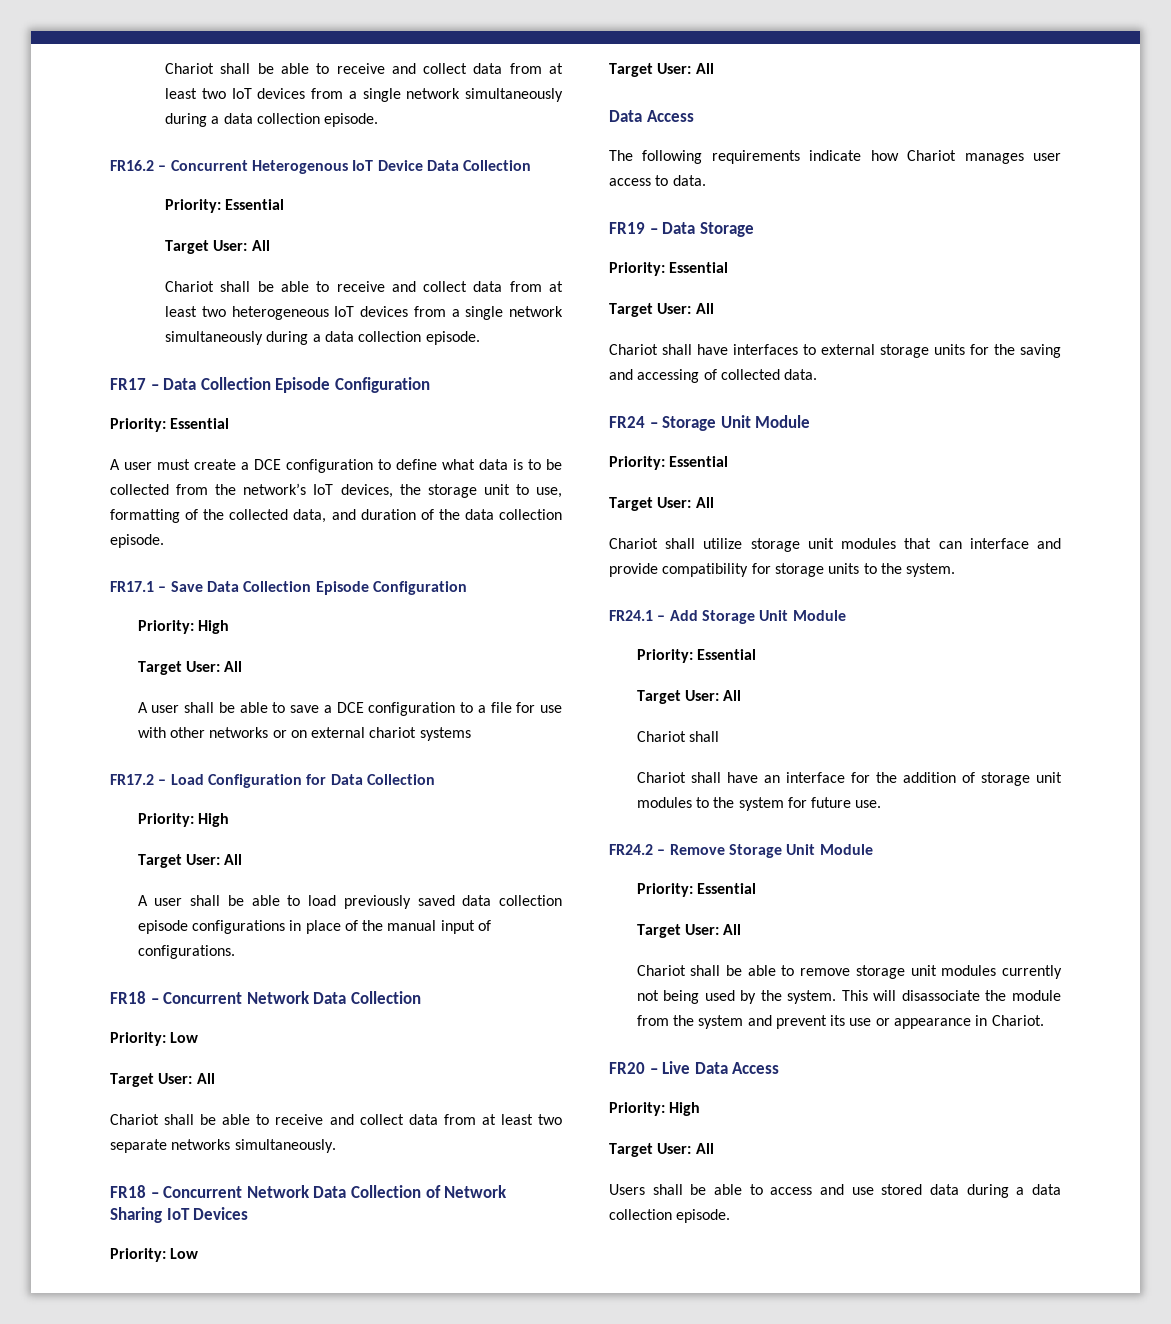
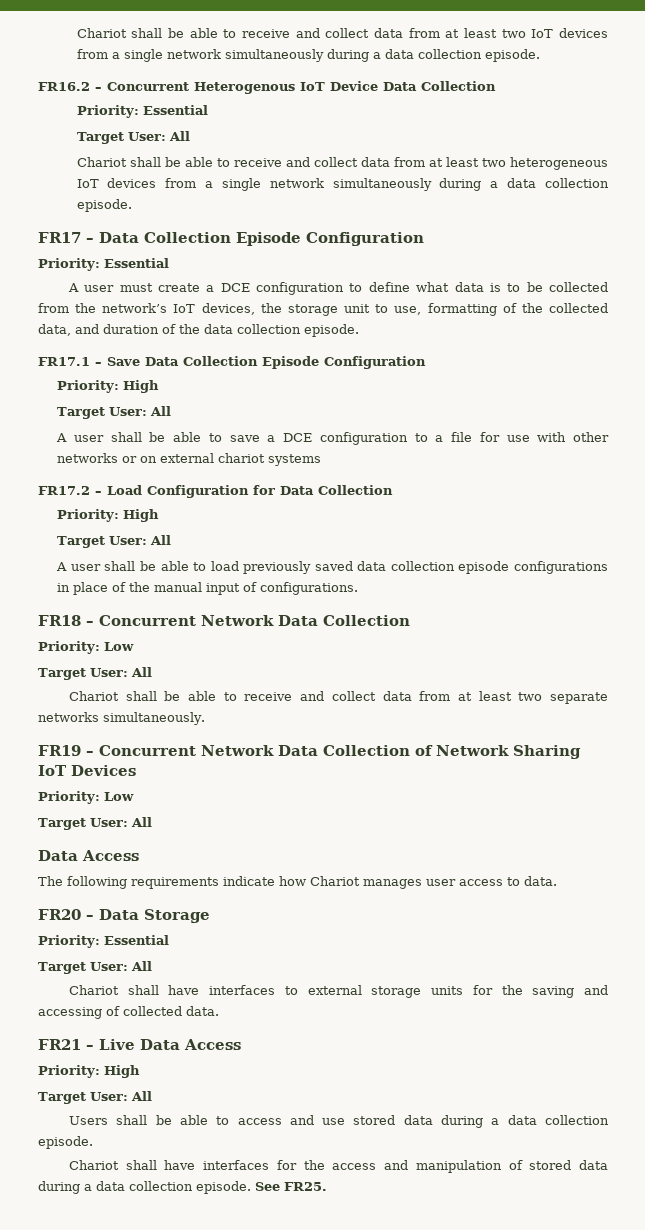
[110,1185,146,1198] FR18 -> [38,745,81,756] FR19
[609,222,645,234] FR19 -> [38,909,81,920] FR20
[609,415,811,431] [609,456,729,470] [609,497,714,511] [609,538,1061,552] [609,563,956,577] [609,610,846,624] [636,649,756,663] [636,690,742,704] [636,731,719,742] [636,772,1062,786] [636,797,882,811] [609,844,873,858] [636,883,756,897] [636,924,742,938] [636,965,1062,979] [636,990,1061,1004] [636,1015,1044,1029] [609,1062,645,1074] FR24 – Storage Unit Module // Priority: Essential // Target User: All // Chariot shall utilize storage unit modules that can interface and provide compatibility for storage units to the system. // FR24.1 – Add Storage Unit Module // Priority: Essential // Target User: All // Chariot shall // Chariot shall have an interface for the addition of storage unit modules to the system for future use. // FR24.2 – Remove Storage Unit Module // Priority: Essential // Target User: All // Chariot shall be able to remove storage unit modules currently not being used by the system. This will disassociate the module from the system and prevent its use or appearance in Chariot. // FR20 -> [38,1039,81,1050] FR21
(731, 1216) none -> [68,1160,608,1173] [38,1181,327,1194] // Chariot shall have interfaces for the access and manipulation of stored data during a data collection episode. See FR25.

